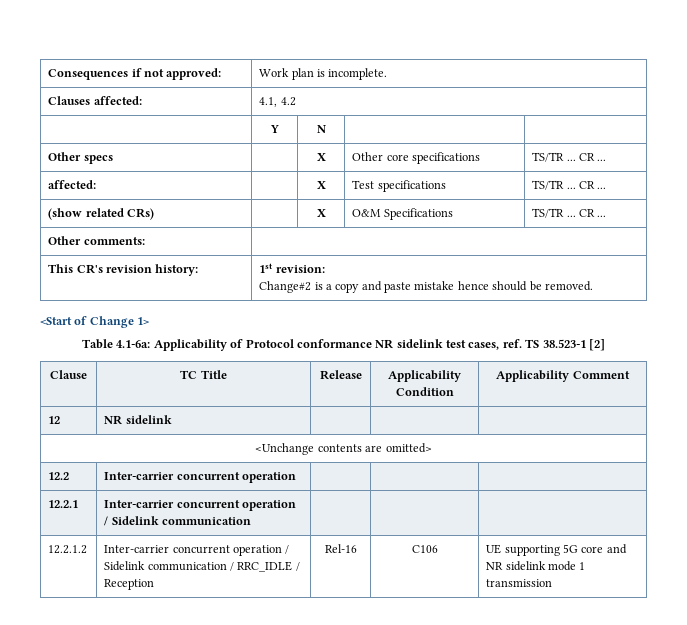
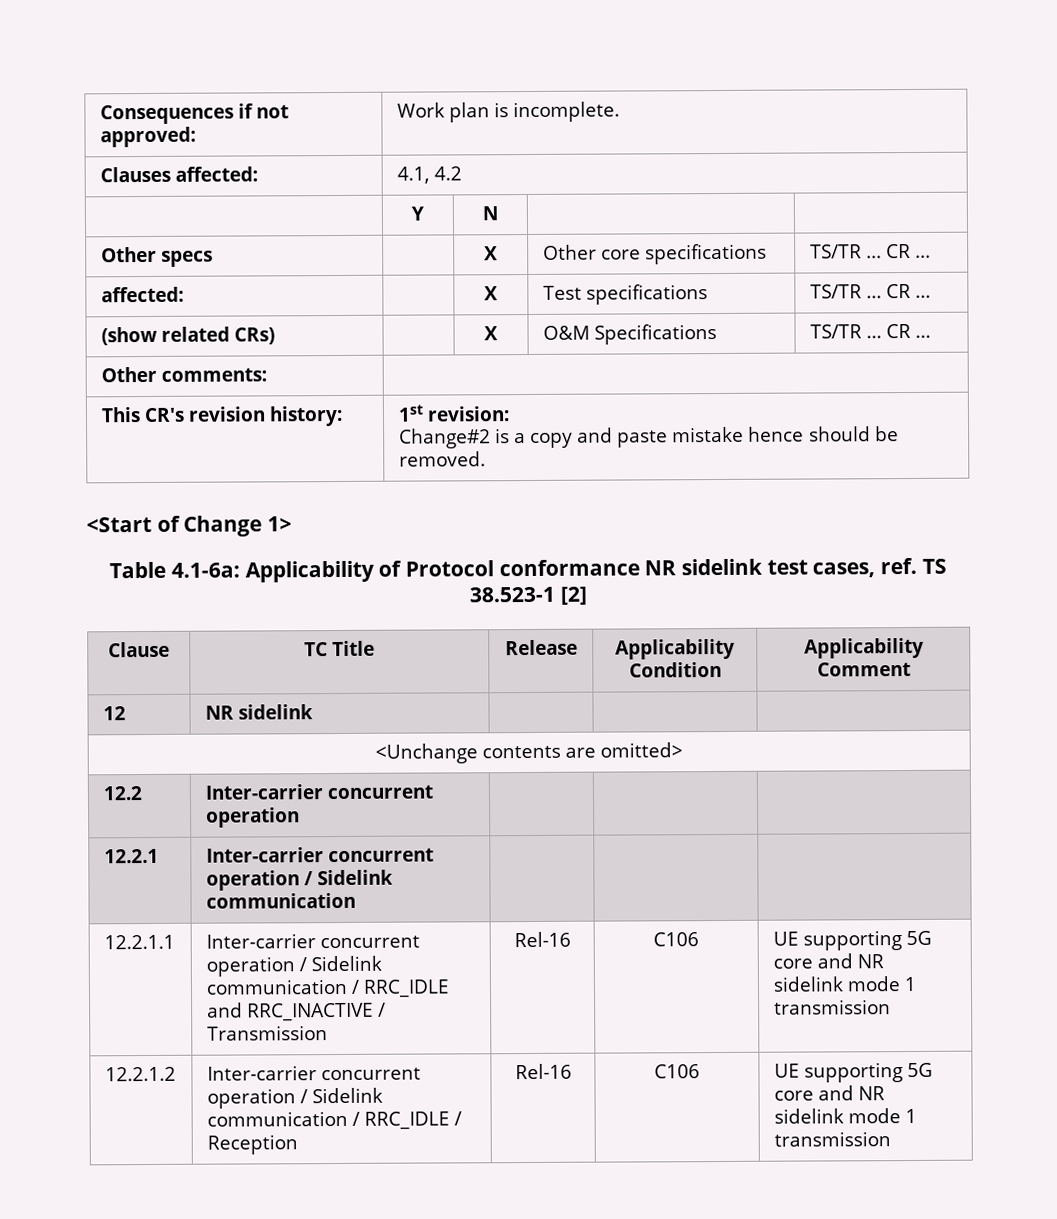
(251, 521) none -> [103,934,175,950] [205,933,420,949] [205,955,382,977] [205,978,450,998] [206,1002,386,1022] [206,1025,328,1041] [513,931,571,948] [653,932,699,947] [772,930,932,951] [772,953,884,969] [772,976,917,992] [773,999,891,1015] // 12.2.1.1 | Inter-carrier concurrent operation / Sidelink communication / RRC_IDLE and RRC_INACTIVE / Transmission | Rel-16 | C106 | UE supporting 5G core and NR sidelink mode 1 transmission

